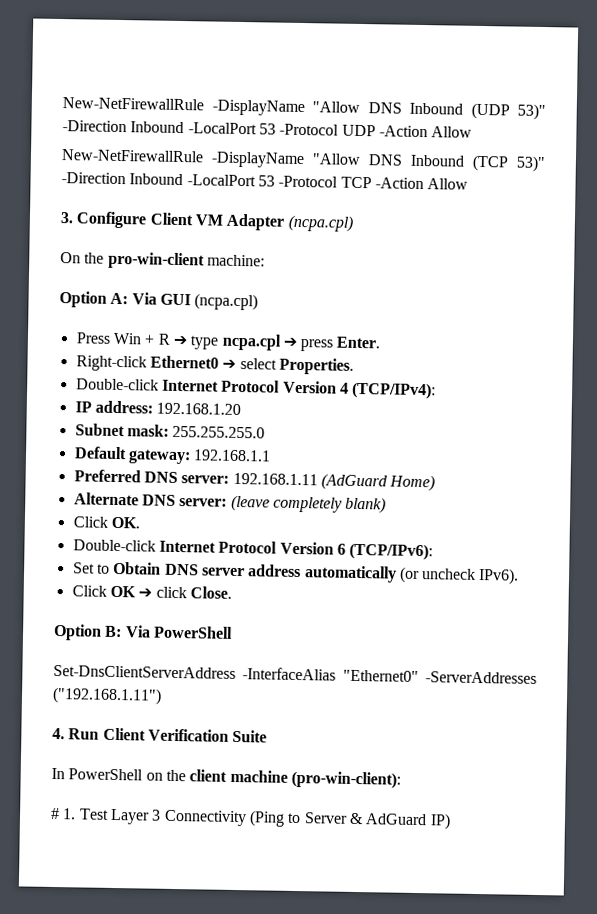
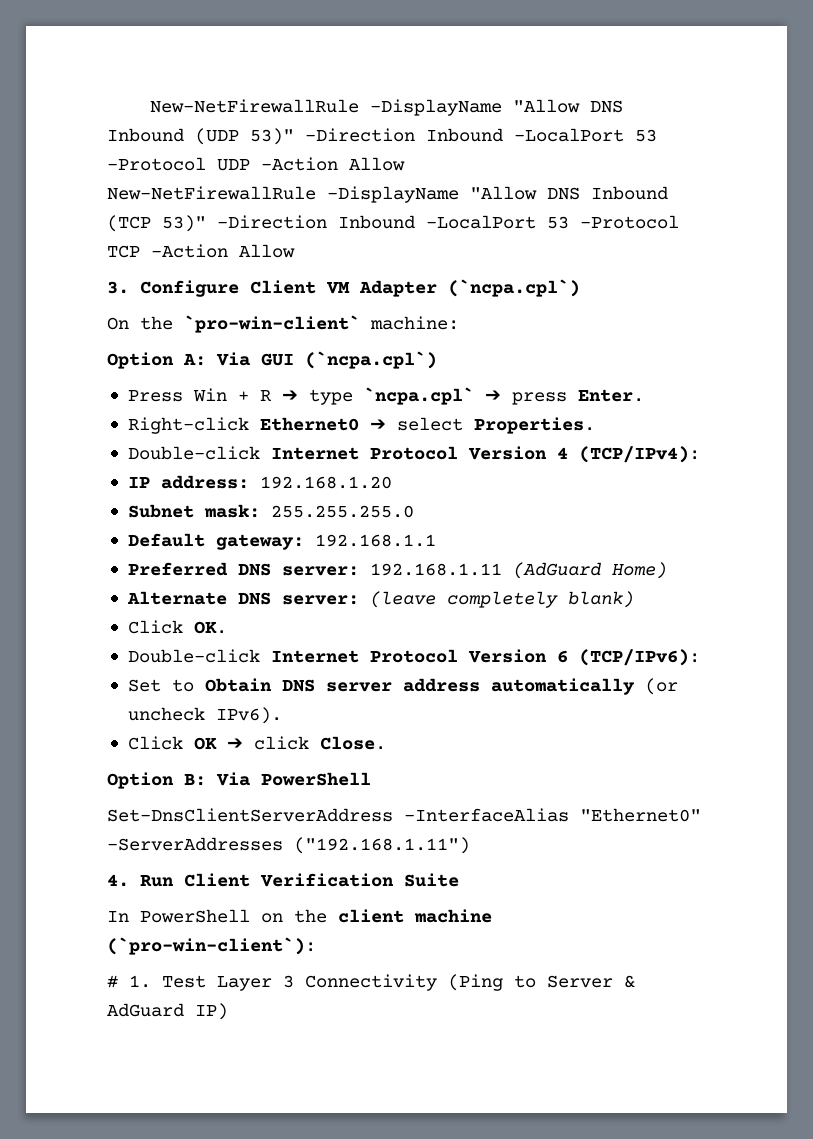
[287,214,354,232] (ncpa.cpl) -> [448,279,580,297] (`ncpa.cpl`)
[107,251,205,270] pro-win-client -> [184,315,360,333] `pro-win-client`
[194,293,259,311] (ncpa.cpl) -> [305,351,437,369] (`ncpa.cpl`)
[221,333,282,351] ncpa.cpl -> [363,387,474,405] `ncpa.cpl`
[290,770,401,789] (pro-win-client): -> [107,937,316,955] (`pro-win-client`):

